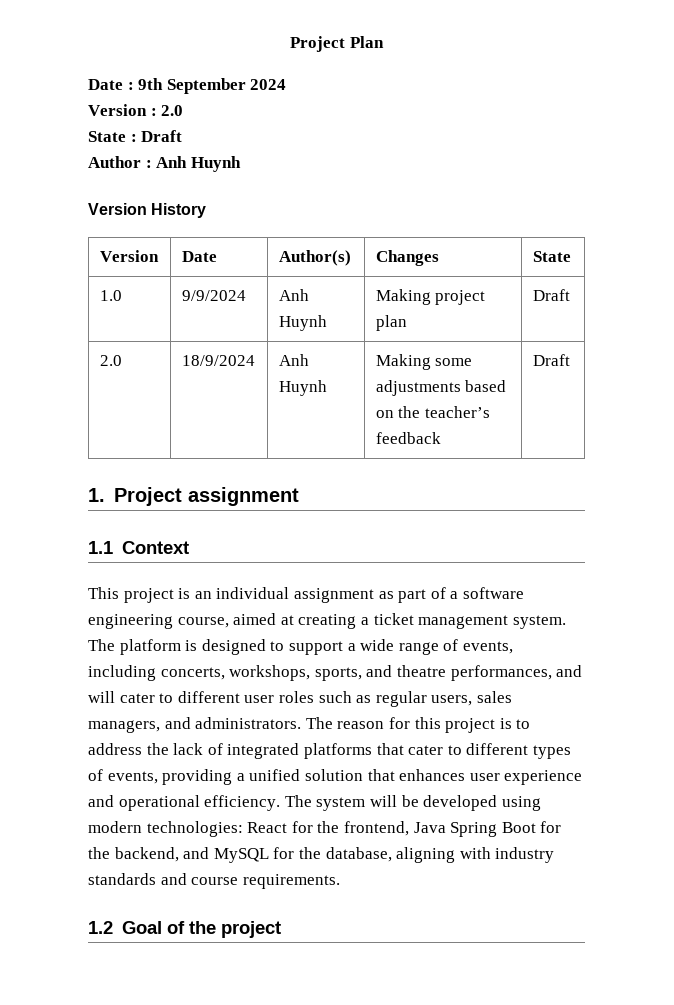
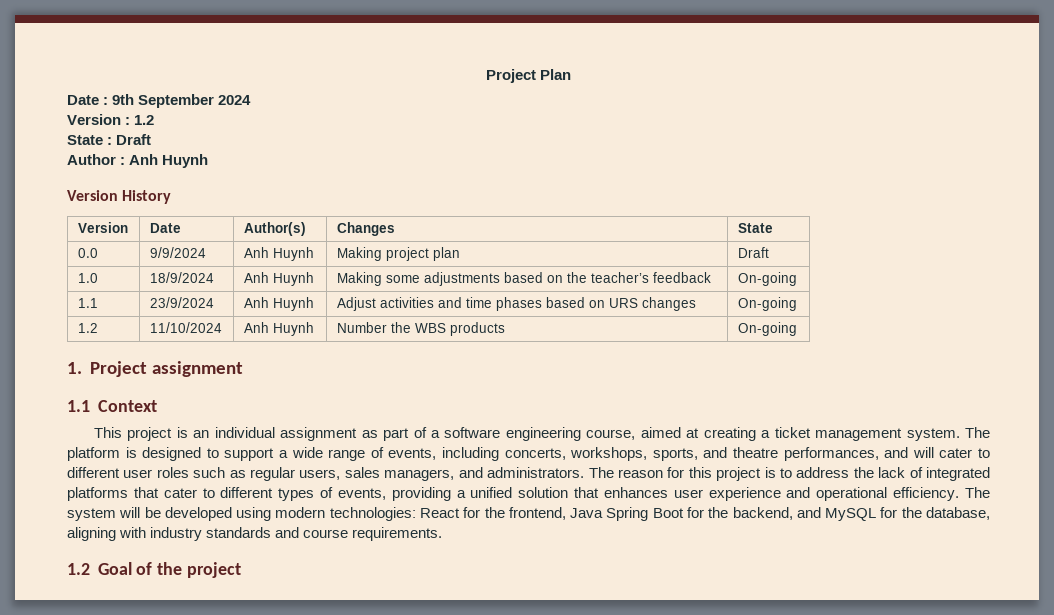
[161,105,184,116] 2.0 -> [134,115,155,125] 1.2
[99,290,122,301] 1.0 -> [77,248,98,258] 0.0
[99,355,122,366] 2.0 -> [77,273,98,283] 1.0
[532,354,570,366] Draft -> [737,272,797,286] [77,298,98,308] [149,297,214,308] [243,297,314,311] [336,297,696,311] [737,297,797,311] [77,323,98,333] [149,322,222,333] [243,322,314,336] [336,322,505,336] [737,322,797,336] On-going // 1.1 | 23/9/2024 | Anh Huynh | Adjust activities and time phases based on URS changes | On-going // 1.2 | 11/10/2024 | Anh Huynh | Number the WBS products | On-going

